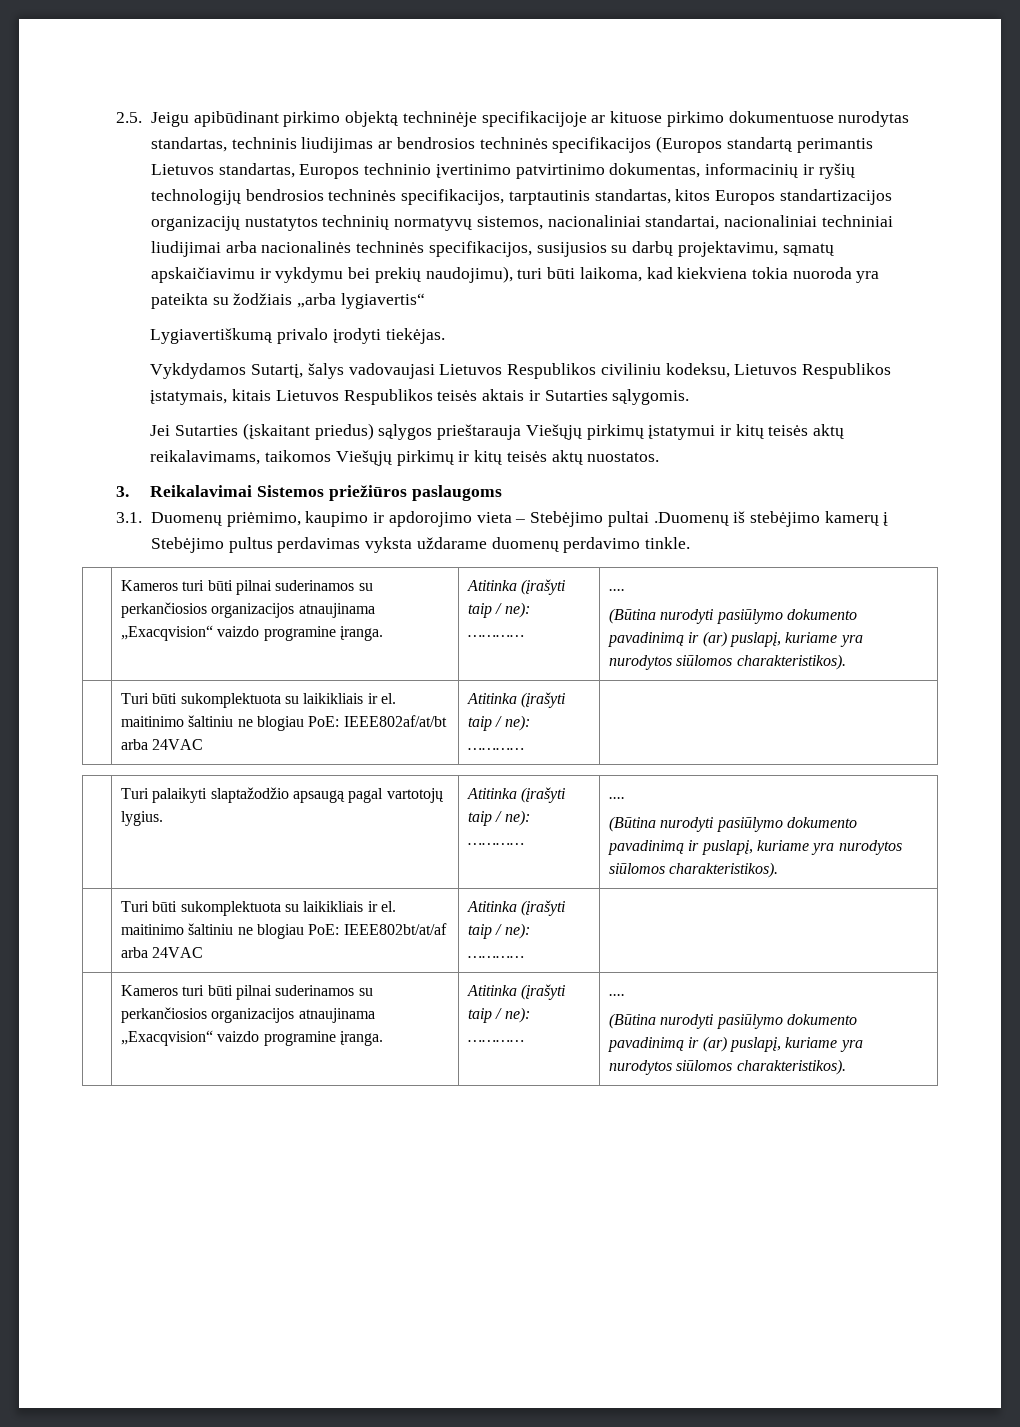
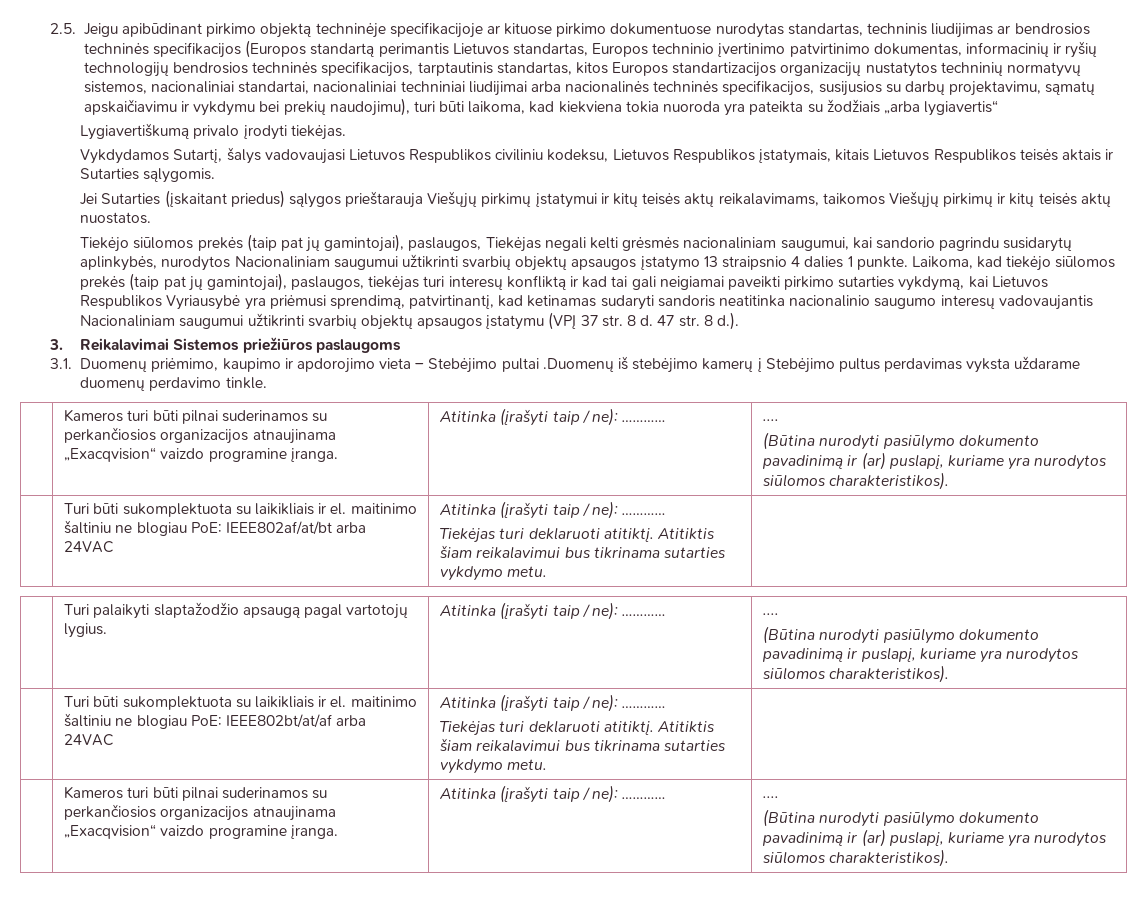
(660, 457) none -> [80,234,1073,252] [80,254,1116,271] [80,273,1048,291] [80,295,1093,310] [80,312,739,330] // Tiekėjo siūlomos prekės (taip pat jų gamintojai), paslaugos, Tiekėjas negali kelti grėsmės nacionaliniam saugumui, kai sandorio pagrindu susidarytų aplinkybės, nurodytos Nacionaliniam saugumui užtikrinti svarbių objektų apsaugos įstatymo 13 straipsnio 4 dalies 1 punkte. Laikoma, kad tiekėjo siūlomos prekės (taip pat jų gamintojai), paslaugos, tiekėjas turi interesų konfliktą ir kad tai gali neigiamai paveikti pirkimo sutarties vykdymą, kai Lietuvos Respublikos Vyriausybė yra priėmusi sprendimą, patvirtinantį, kad ketinamas sudaryti sandoris neatitinka nacionalinio saugumo interesų vadovaujantis Nacionaliniam saugumui užtikrinti svarbių objektų apsaugos įstatymu (VPĮ 37 str. 8 d. 47 str. 8 d.).
(525, 749) none -> [440,527,715,543] [440,545,726,559] [440,566,548,581] // Tiekėjas turi deklaruoti atitiktį. Atitiktis šiam reikalavimui bus tikrinama sutarties vykdymo metu.
(525, 957) none -> [440,720,715,736] [440,738,726,752] [440,759,548,774] // Tiekėjas turi deklaruoti atitiktį. Atitiktis šiam reikalavimui bus tikrinama sutarties vykdymo metu.

